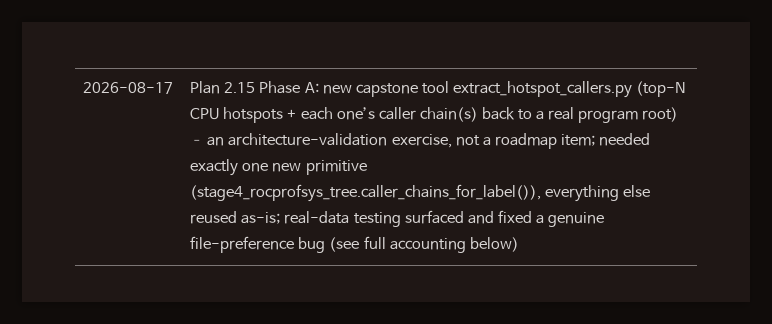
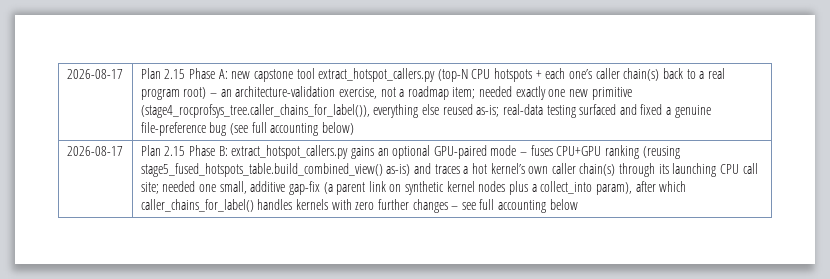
(519, 244) none -> [66,146,123,156] [140,145,680,159] [140,163,758,177] [140,181,687,195] [140,199,578,213] // 2026-08-17 | Plan 2.15 Phase B: extract_hotspot_callers.py gains an optional GPU-paired mode – fuses CPU+GPU ranking (reusing stage5_fused_hotspots_table.build_combined_view() as-is) and traces a hot kernel’s own caller chain(s) through its launching CPU call site; needed one small, additive gap-fix (a parent link on synthetic kernel nodes plus a collect_into param), after which caller_chains_for_label() handles kernels with zero further changes – see full accounting below

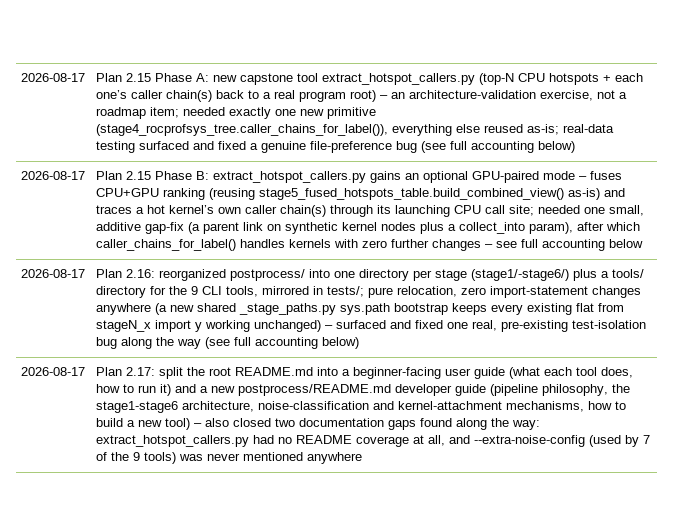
(578, 204) none -> [21,269,86,278] [96,269,645,281] [96,286,642,298] [96,303,625,315] [96,320,647,332] [96,337,360,349] [21,367,86,376] [96,367,634,379] [96,384,631,396] [96,401,627,413] [96,418,541,430] [96,435,651,447] [96,452,363,464] // 2026-08-17 | Plan 2.16: reorganized postprocess/ into one directory per stage (stage1/-stage6/) plus a tools/ directory for the 9 CLI tools, mirrored in tests/; pure relocation, zero import-statement changes anywhere (a new shared _stage_paths.py sys.path bootstrap keeps every existing flat from stageN_x import y working unchanged) – surfaced and fixed one real, pre-existing test-isolation bug along the way (see full accounting below) // 2026-08-17 | Plan 2.17: split the root README.md into a beginner-facing user guide (what each tool does, how to run it) and a new postprocess/README.md developer guide (pipeline philosophy, the stage1-stage6 architecture, noise-classification and kernel-attachment mechanisms, how to build a new tool) – also closed two documentation gaps found along the way: extract_hotspot_callers.py had no README coverage at all, and --extra-noise-config (used by 7 of the 9 tools) was never mentioned anywhere

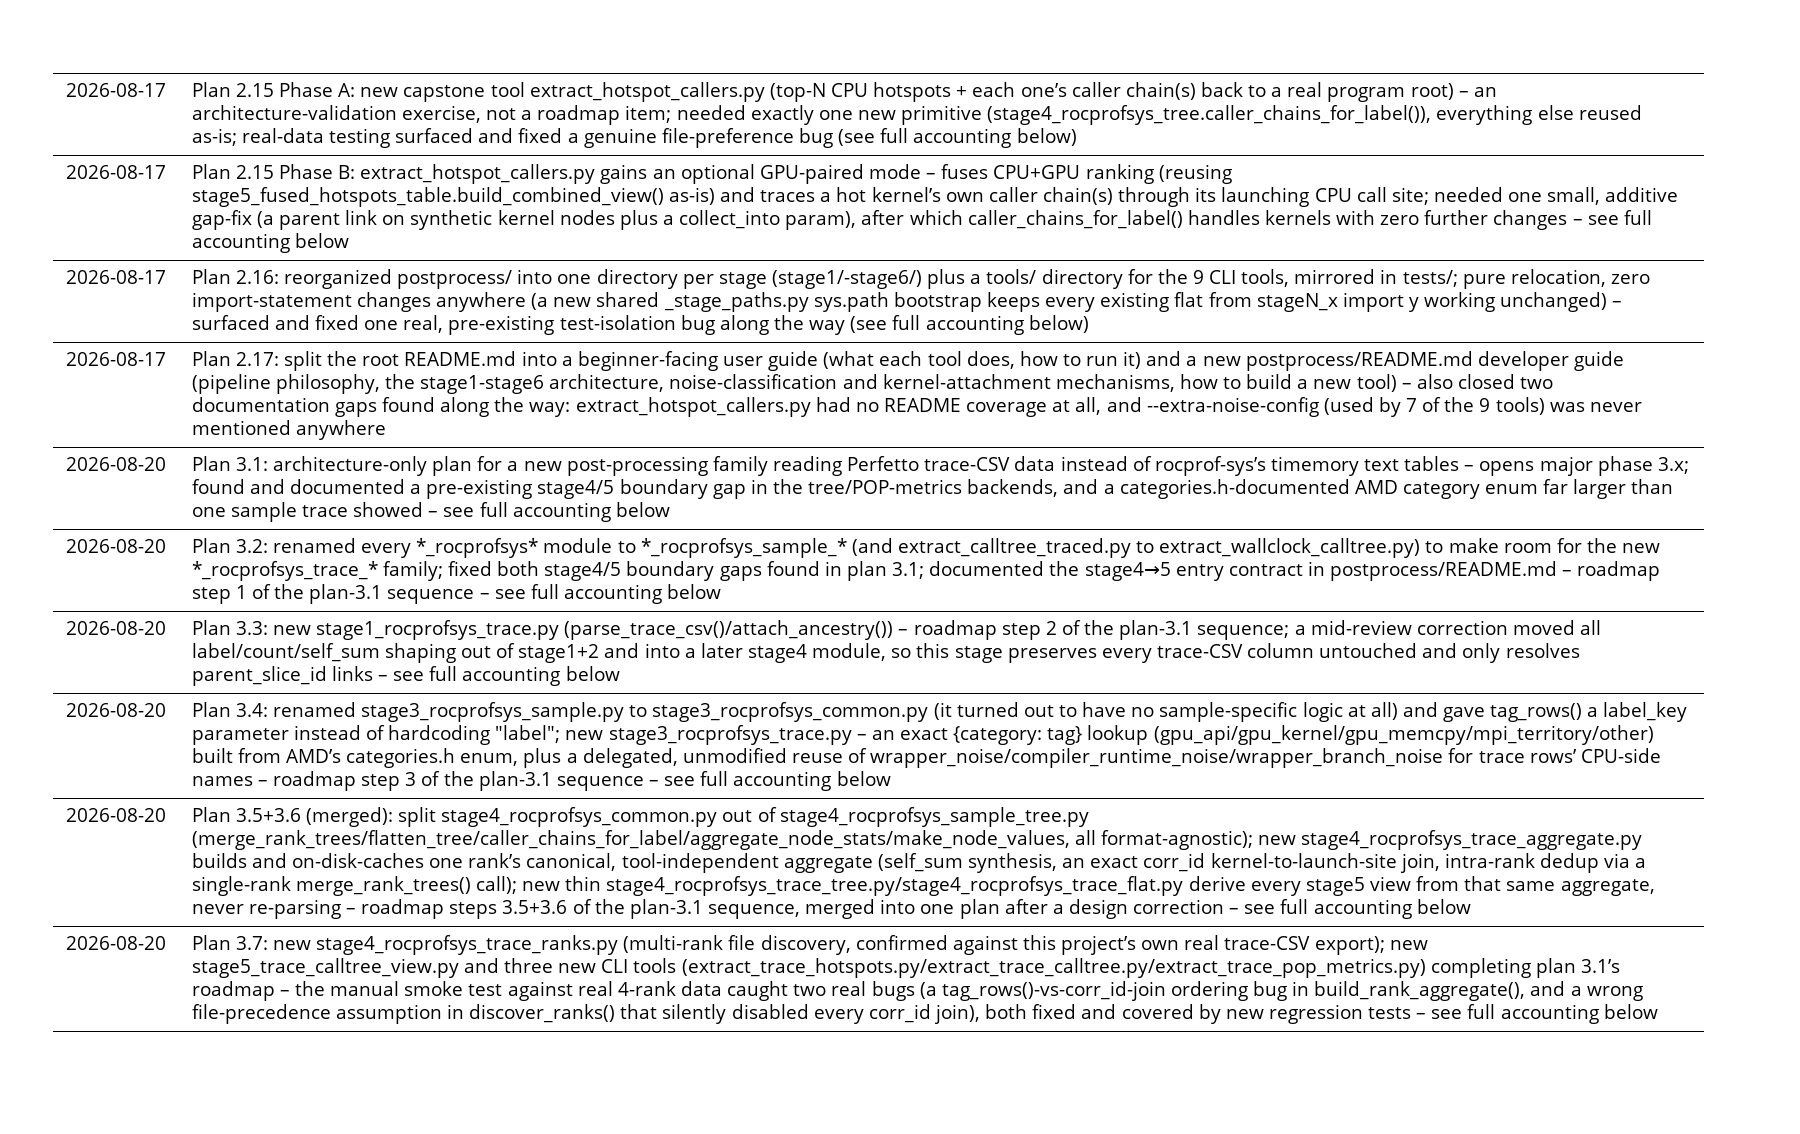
(363, 458) none -> [65,457,166,471] [191,456,1689,476] [191,479,1674,499] [191,502,670,522] [65,539,166,553] [191,538,1661,558] [191,561,1661,581] [191,584,722,604] [65,621,166,635] [191,620,1602,640] [191,643,1580,663] [191,666,620,686] [65,703,166,717] [191,702,1688,722] [191,725,1654,745] [191,748,1661,768] [191,771,891,791] [65,808,166,822] [191,807,1089,827] [191,830,1643,850] [191,853,1647,873] [191,876,1655,896] [191,899,1471,919] [65,936,166,950] [191,935,1428,955] [191,958,1620,978] [191,981,1643,1001] [191,1004,1658,1024] // 2026-08-20 | Plan 3.1: architecture-only plan for a new post-processing family reading Perfetto trace-CSV data instead of rocprof-sys’s timemory text tables – opens major phase 3.x; found and documented a pre-existing stage4/5 boundary gap in the tree/POP-metrics backends, and a categories.h-documented AMD category enum far larger than one sample trace showed – see full accounting below // 2026-08-20 | Plan 3.2: renamed every *_rocprofsys* module to *_rocprofsys_sample_* (and extract_calltree_traced.py to extract_wallclock_calltree.py) to make room for the new *_rocprofsys_trace_* family; fixed both stage4/5 boundary gaps found in plan 3.1; documented the stage4→5 entry contract in postprocess/README.md – roadmap step 1 of the plan-3.1 sequence – see full accounting below // 2026-08-20 | Plan 3.3: new stage1_rocprofsys_trace.py (parse_trace_csv()/attach_ancestry()) – roadmap step 2 of the plan-3.1 sequence; a mid-review correction moved all label/count/self_sum shaping out of stage1+2 and into a later stage4 module, so this stage preserves every trace-CSV column untouched and only resolves parent_slice_id links – see full accounting below // 2026-08-20 | Plan 3.4: renamed stage3_rocprofsys_sample.py to stage3_rocprofsys_common.py (it turned out to have no sample-specific logic at all) and gave tag_rows() a label_key parameter instead of hardcoding "label"; new stage3_rocprofsys_trace.py – an exact {category: tag} lookup (gpu_api/gpu_kernel/gpu_memcpy/mpi_territory/other) built from AMD’s categories.h enum, plus a delegated, unmodified reuse of wrapper_noise/compiler_runtime_noise/wrapper_branch_noise for trace rows’ CPU-side names – roadmap step 3 of the plan-3.1 sequence – see full accounting below // 2026-08-20 | Plan 3.5+3.6 (merged): split stage4_rocprofsys_common.py out of stage4_rocprofsys_sample_tree.py (merge_rank_trees/flatten_tree/caller_chains_for_label/aggregate_node_stats/make_node_values, all format-agnostic); new stage4_rocprofsys_trace_aggregate.py builds and on-disk-caches one rank’s canonical, tool-independent aggregate (self_sum synthesis, an exact corr_id kernel-to-launch-site join, intra-rank dedup via a single-rank merge_rank_trees() call); new thin stage4_rocprofsys_trace_tree.py/stage4_rocprofsys_trace_flat.py derive every stage5 view from that same aggregate, never re-parsing – roadmap steps 3.5+3.6 of the plan-3.1 sequence, merged into one plan after a design correction – see full accounting below // 2026-08-20 | Plan 3.7: new stage4_rocprofsys_trace_ranks.py (multi-rank file discovery, confirmed against this project’s own real trace-CSV export); new stage5_trace_calltree_view.py and three new CLI tools (extract_trace_hotspots.py/extract_trace_calltree.py/extract_trace_pop_metrics.py) completing plan 3.1’s roadmap – the manual smoke test against real 4-rank data caught two real bugs (a tag_rows()-vs-corr_id-join ordering bug in build_rank_aggregate(), and a wrong file-precedence assumption in discover_ranks() that silently disabled every corr_id join), both fixed and covered by new regression tests – see full accounting below

